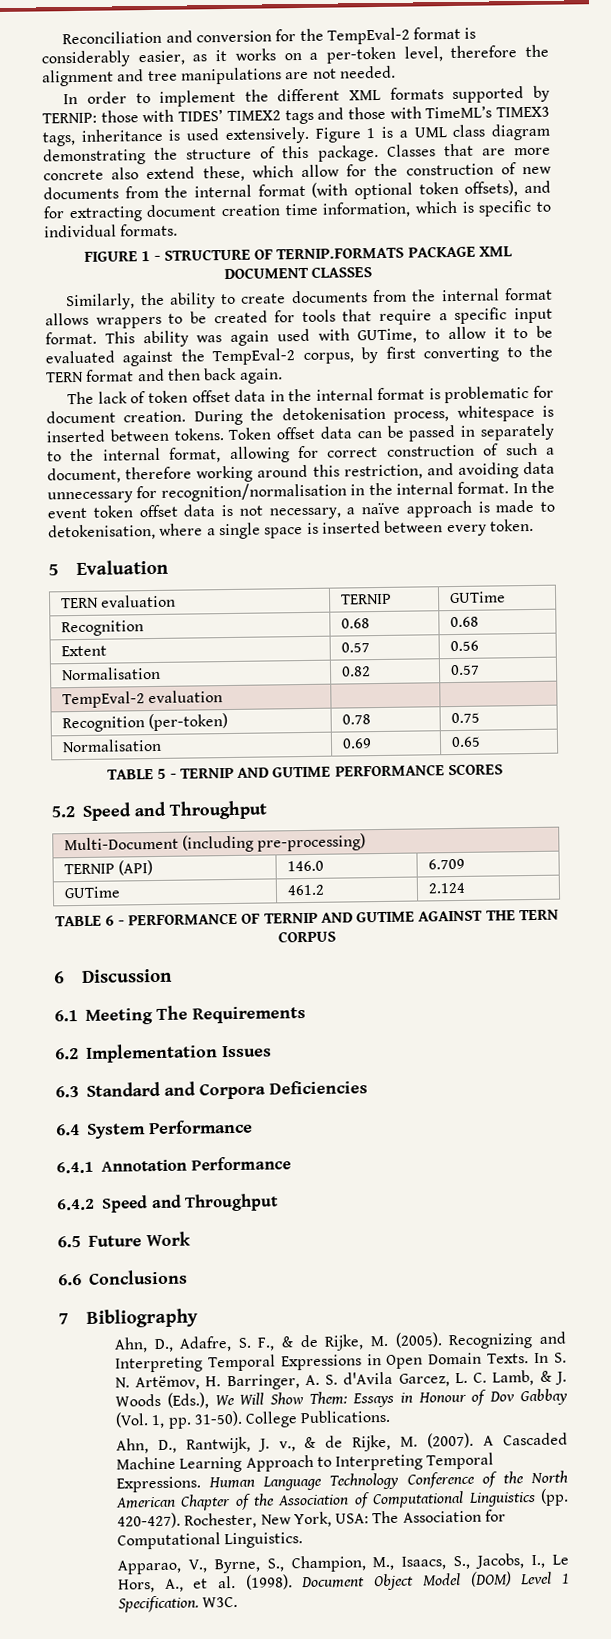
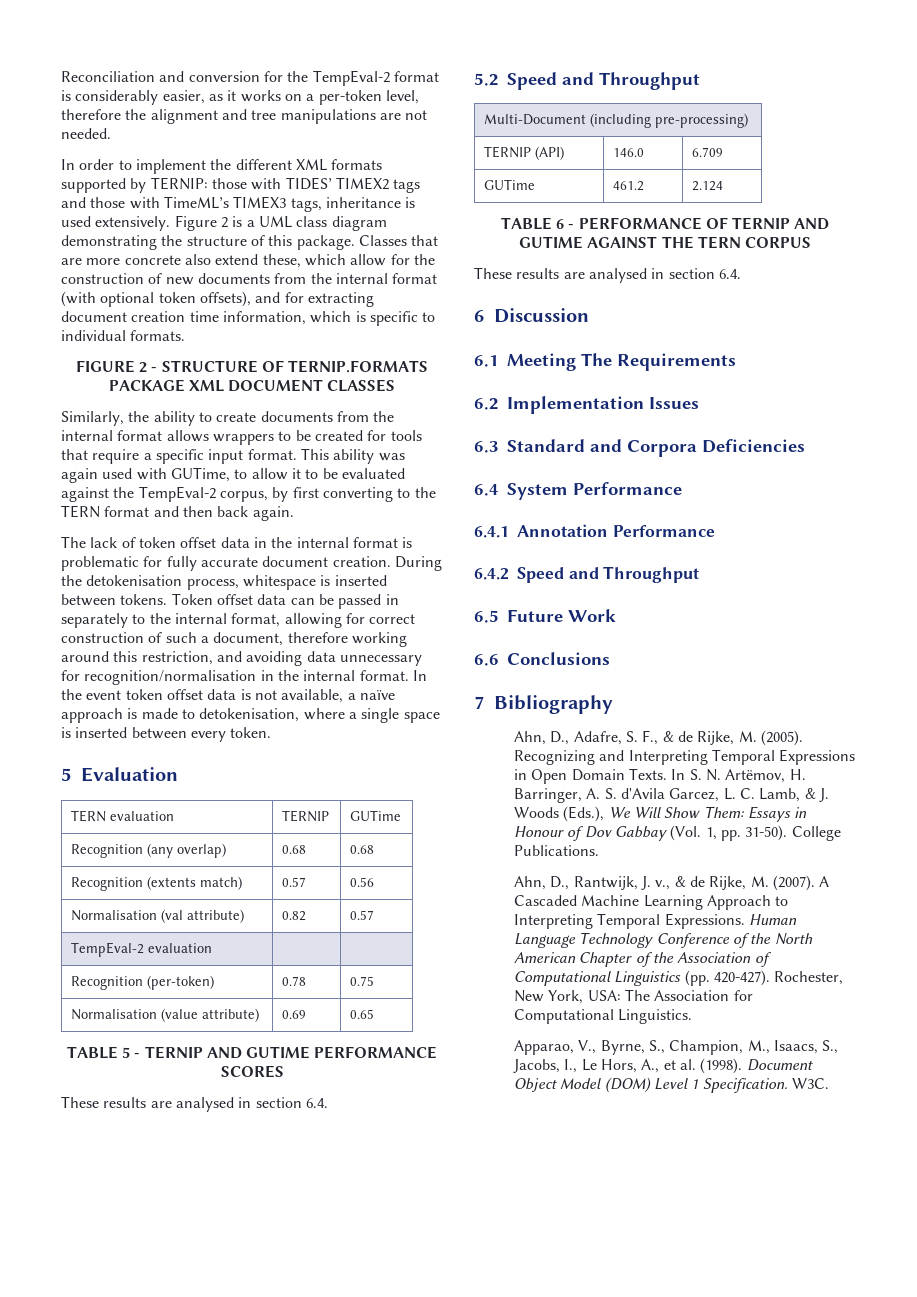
[366,128,376,139] 1 -> [220,217,228,228] 2
[141,251,151,262] 1 -> [139,362,148,373] 2
(554, 391) none -> [166,556,258,571] fully accurate
[268,507,342,520] necessary, -> [281,689,344,703] available,
(144, 628) none -> [147,843,227,858] (any overlap)
[60,645,107,657] Extent -> [71,876,243,891] Recognition (extents match)
(161, 673) none -> [161,909,245,923] (val attribute)
(162, 745) none -> [161,1008,260,1022] (value attribute)
(504, 769) none -> [61,1096,328,1112] // These results are analysed in section 6.4.
(336, 936) none -> [474,267,741,283] // These results are analysed in section 6.4.

